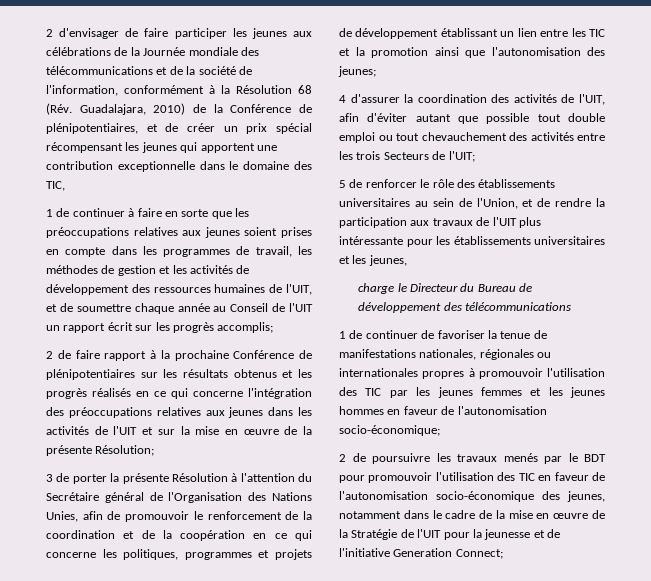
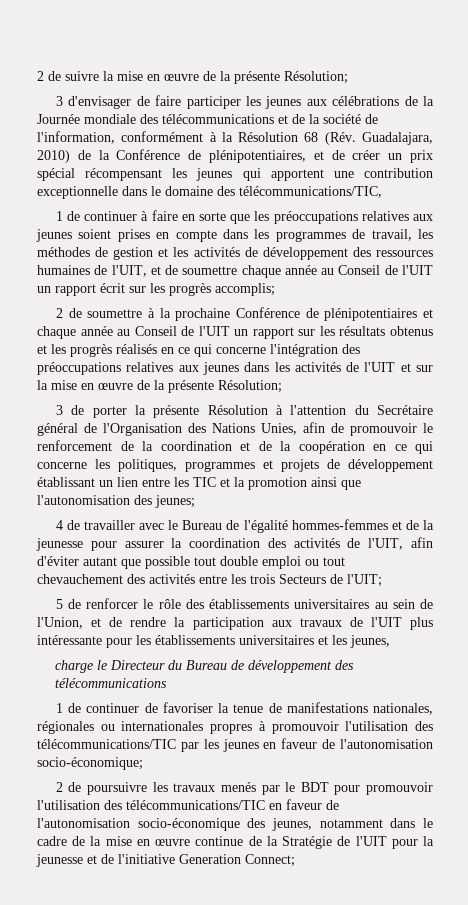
[46,29,53,37] 2 -> [37,71,348,84] [55,96,63,106] 2 de suivre la mise en œuvre de la présente Résolution; // 3
[46,181,65,191] TIC, -> [239,186,382,198] télécommunications/TIC,
[75,350,147,361] faire rapport -> [87,309,143,318] soumettre
(135, 374) none -> [423,309,434,318] [37,326,294,339] et chaque année au Conseil de l'UIT un rapport
[350,94,400,103] d'assurer -> [66,519,435,533] [36,538,164,551] de travailler avec le Bureau de l'égalité hommes-femmes et de la jeunesse pour assurer
[365,388,382,396] TIC -> [37,739,176,749] télécommunications/TIC
[480,387,605,398] [339,406,384,415] femmes et les jeunes hommes -> (259, 745) none
[518,473,535,481] TIC -> [126,800,265,810] télécommunications/TIC
(589, 516) none -> [195,836,244,846] continue

